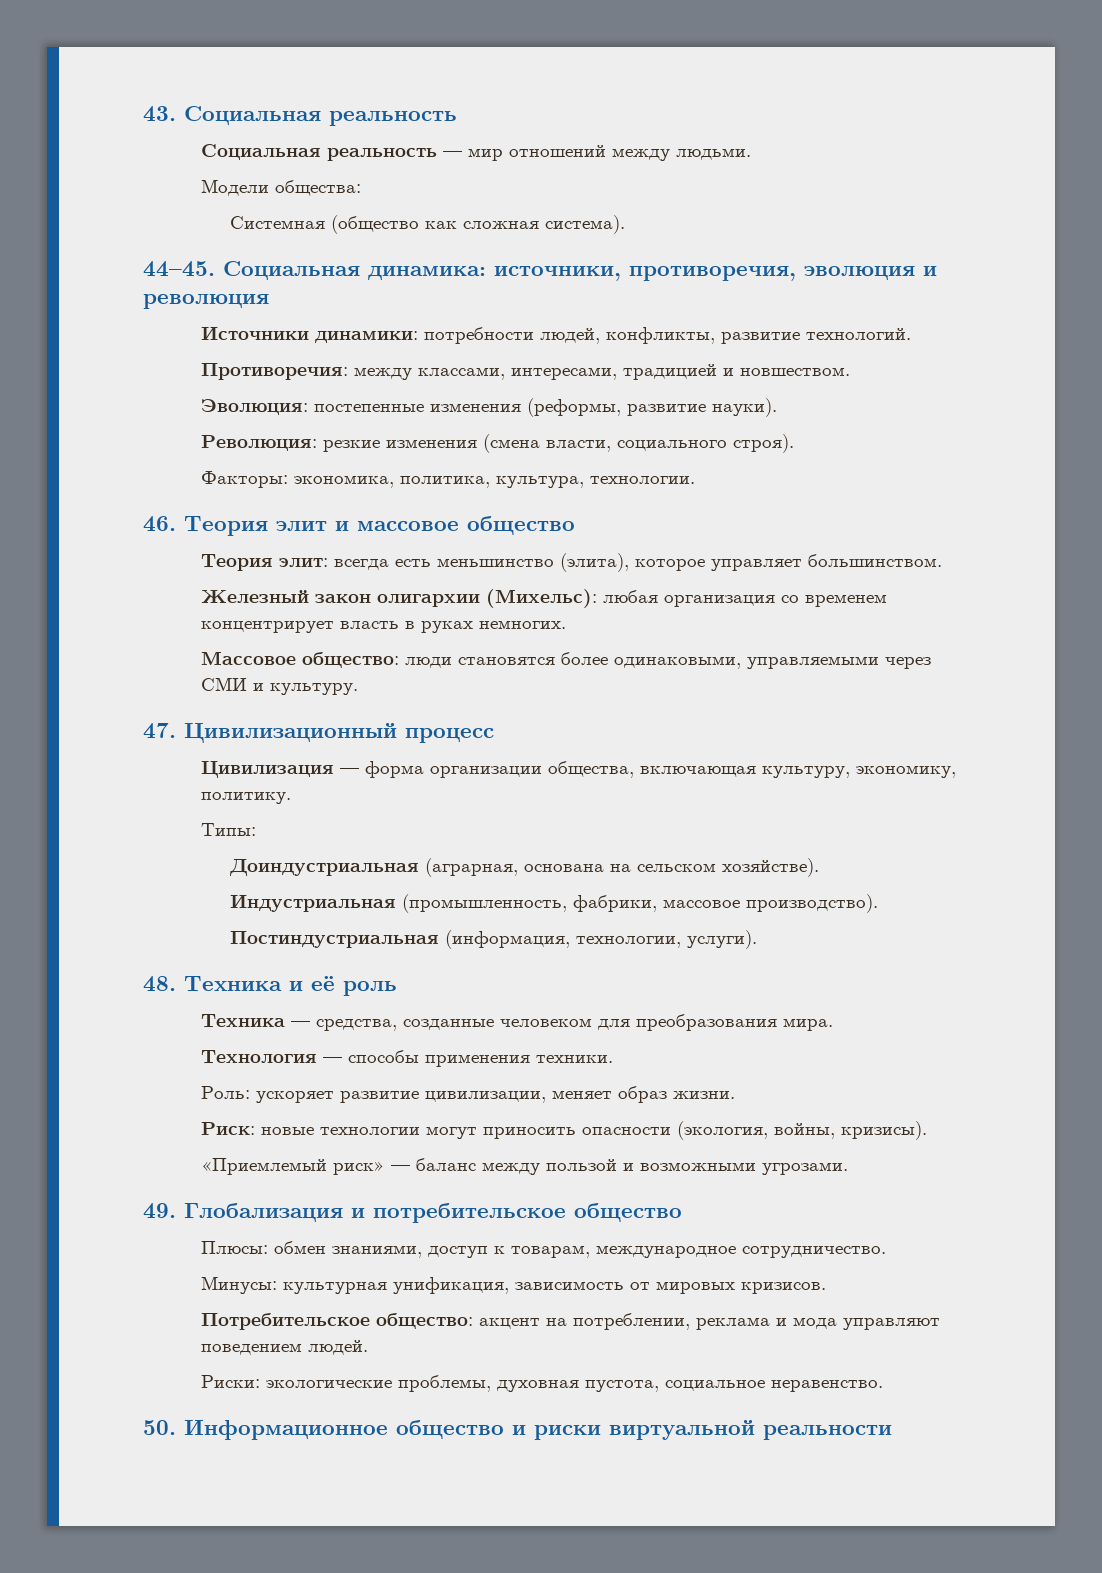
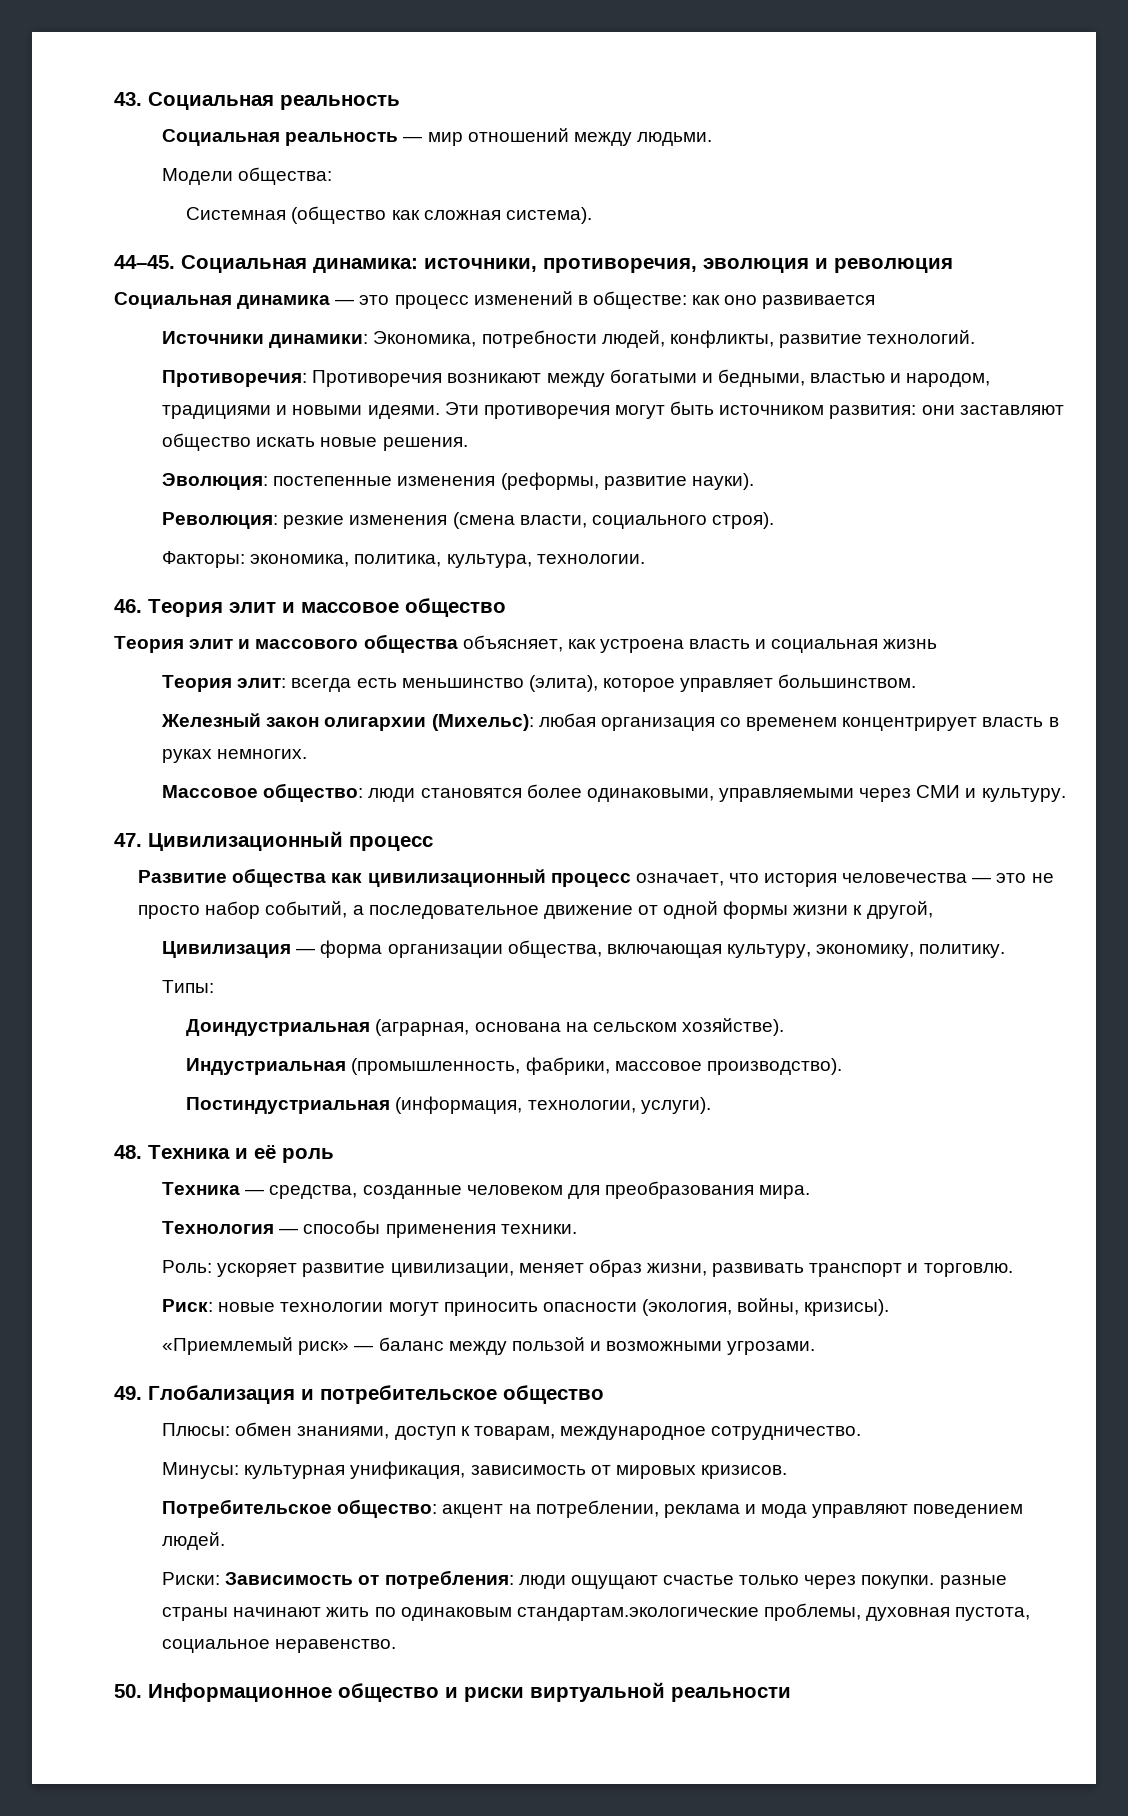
(269, 301) none -> [114,291,876,309] // Социальная динамика — это процесс изменений в обществе: как оно развивается
(418, 337) none -> [373,331,477,347] Экономика,
[353,364,850,380] между классами, интересами, традицией и новшеством. -> [312,369,991,387] [162,401,1064,419] [162,433,468,451] Противоречия возникают между богатыми и бедными, властью и народом, традициями и новыми идеями. Эти противоречия могут быть источником развития: они заставляют общество искать новые решения.
(575, 525) none -> [114,634,938,653] // Теория элит и массового общества объясняет, как устроена власть и социальная жизнь
(494, 735) none -> [138,868,1054,887] [138,901,933,919] // Развитие общества как цивилизационный процесс означает, что история человечества — это не просто набор событий, а последовательное движение от одной формы жизни к другой,
[672,1091,735,1099] жизни. -> [646,1263,1013,1277] жизни, развивать транспорт и торговлю.
[265,1380,392,1388] экологические -> [225,1570,1007,1589] [162,1607,759,1621] Зависимость от потребления: люди ощущают счастье только через покупки. разные страны начинают жить по одинаковым стандартам.экологические

